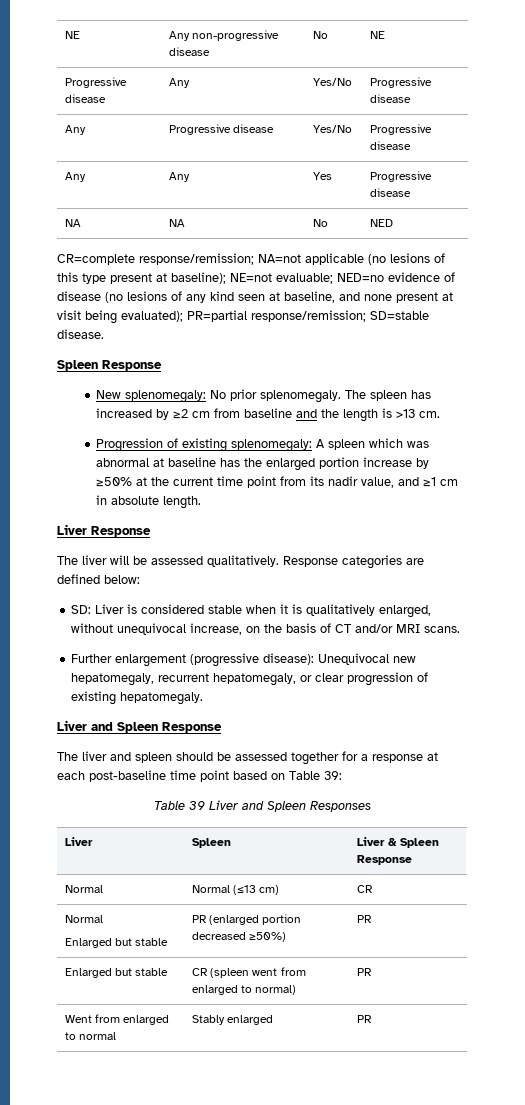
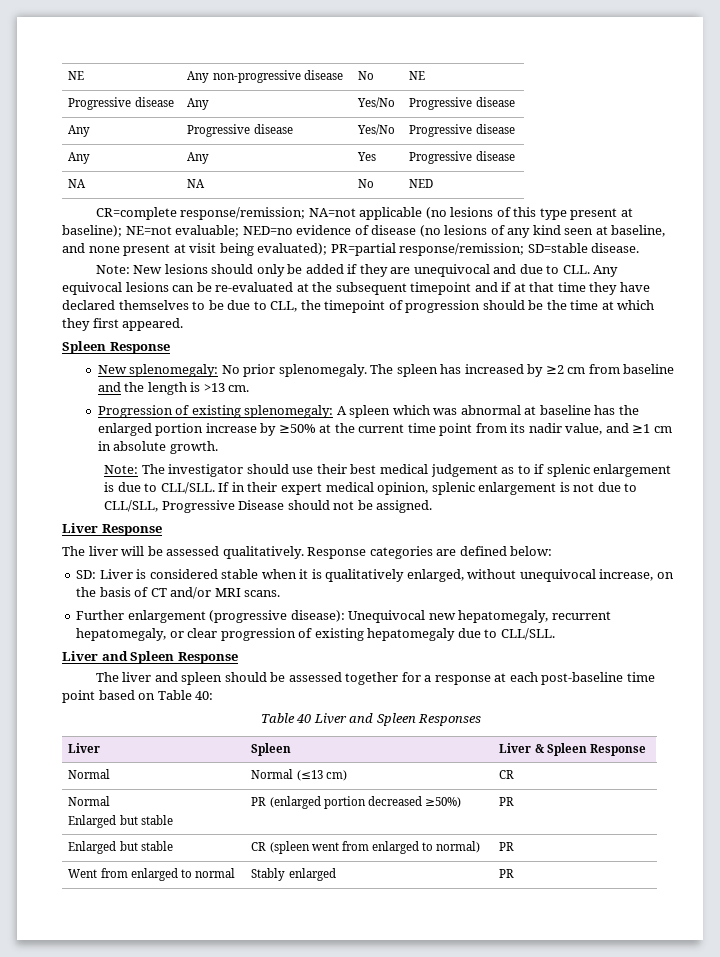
(104, 334) none -> [95,264,619,277] [62,282,650,295] [62,300,655,313] [62,318,184,331] // Note: New lesions should only be added if they are unequivocal and due to CLL. Any equivocal lesions can be re-evaluated at the subsequent timepoint and if at that time they have declared themselves to be due to CLL, the timepoint of progression should be the time at which they first appeared.
[163,496,202,509] length. -> [169,441,218,454] [104,464,672,477] [104,482,638,495] [104,500,433,513] growth. // Note: The investigator should use their best medical judgement as to if splenic enlargement is due to CLL/SLL. If in their expert medical opinion, splenic enlargement is not due to CLL/SLL, Progressive Disease should not be assigned.
[120,692,204,705] hepatomegaly. -> [367,628,555,641] hepatomegaly due to CLL/SLL.
[324,771,342,780] [154,801,205,810] 39: // Table 39 -> [195,691,214,700] [260,713,312,723] 40: // Table 40

